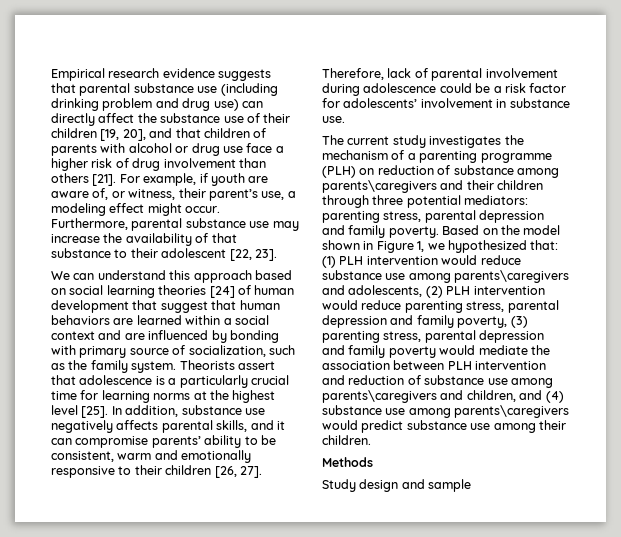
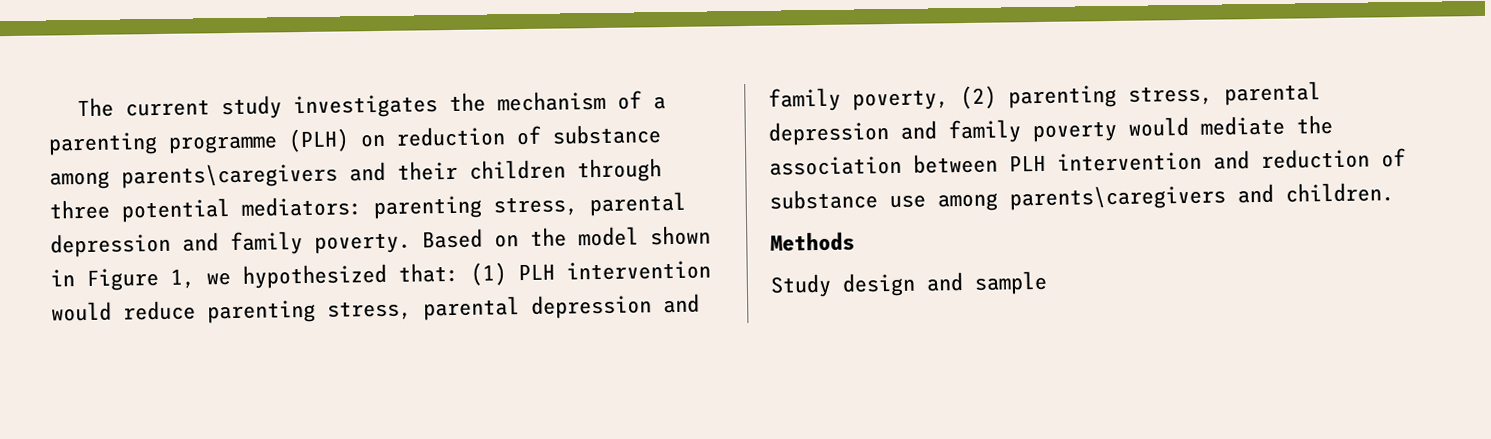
[51,68,272,81] [51,83,278,96] [51,98,263,111] [51,113,291,126] [51,128,267,141] [51,143,284,156] [51,158,266,171] [51,173,269,186] [51,188,296,201] [51,203,221,216] [51,218,299,231] [51,233,237,246] [51,248,277,261] [51,270,292,283] [51,285,295,298] [51,300,280,313] [51,315,269,325] [51,330,279,343] [51,345,295,358] [51,360,275,373] [51,375,289,388] [51,390,276,403] [51,405,265,418] [51,420,285,433] [51,435,276,448] [51,450,252,463] [51,465,262,478] [322,68,558,81] [322,83,567,96] [322,98,570,108] [322,116,345,123] Empirical research evidence suggests that parental substance use (including drinking problem and drug use) can directly affect the substance use of their children [19, 20], and that children of parents with alcohol or drug use face a higher risk of drug involvement than others [21]. For example, if youth are aware of, or witness, their parent’s use, a modeling effect might occur. Furthermore, parental substance use may increase the availability of that substance to their adolescent [22, 23]. // We can understand this approach based on social learning theories [24] of human development that suggest that human behaviors are learned within a social context and are influenced by bonding with primary source of socialization, such as the family system. Theorists assert that adolescence is a particularly crucial time for learning norms at the highest level [25]. In addition, substance use negatively affects parental skills, and it can compromise parents’ ability to be consistent, warm and emotionally responsive to their children [26, 27]. Therefore, lack of parental involvement during adolescence could be a risk factor for adolescents’ involvement in substance use. // -> (77, 107) none
[322,270,570,283] [322,285,545,298] [322,300,402,310] substance use among parents\caregivers and adolescents, (2) PLH intervention would reduce -> (196, 310) none
[510,316,528,328] (3) -> [960,85,997,110] (2)
[466,390,564,403] [322,405,570,418] [322,420,566,433] children, and (4) substance use among parents\caregivers would predict substance use among their -> (1274, 193) none

